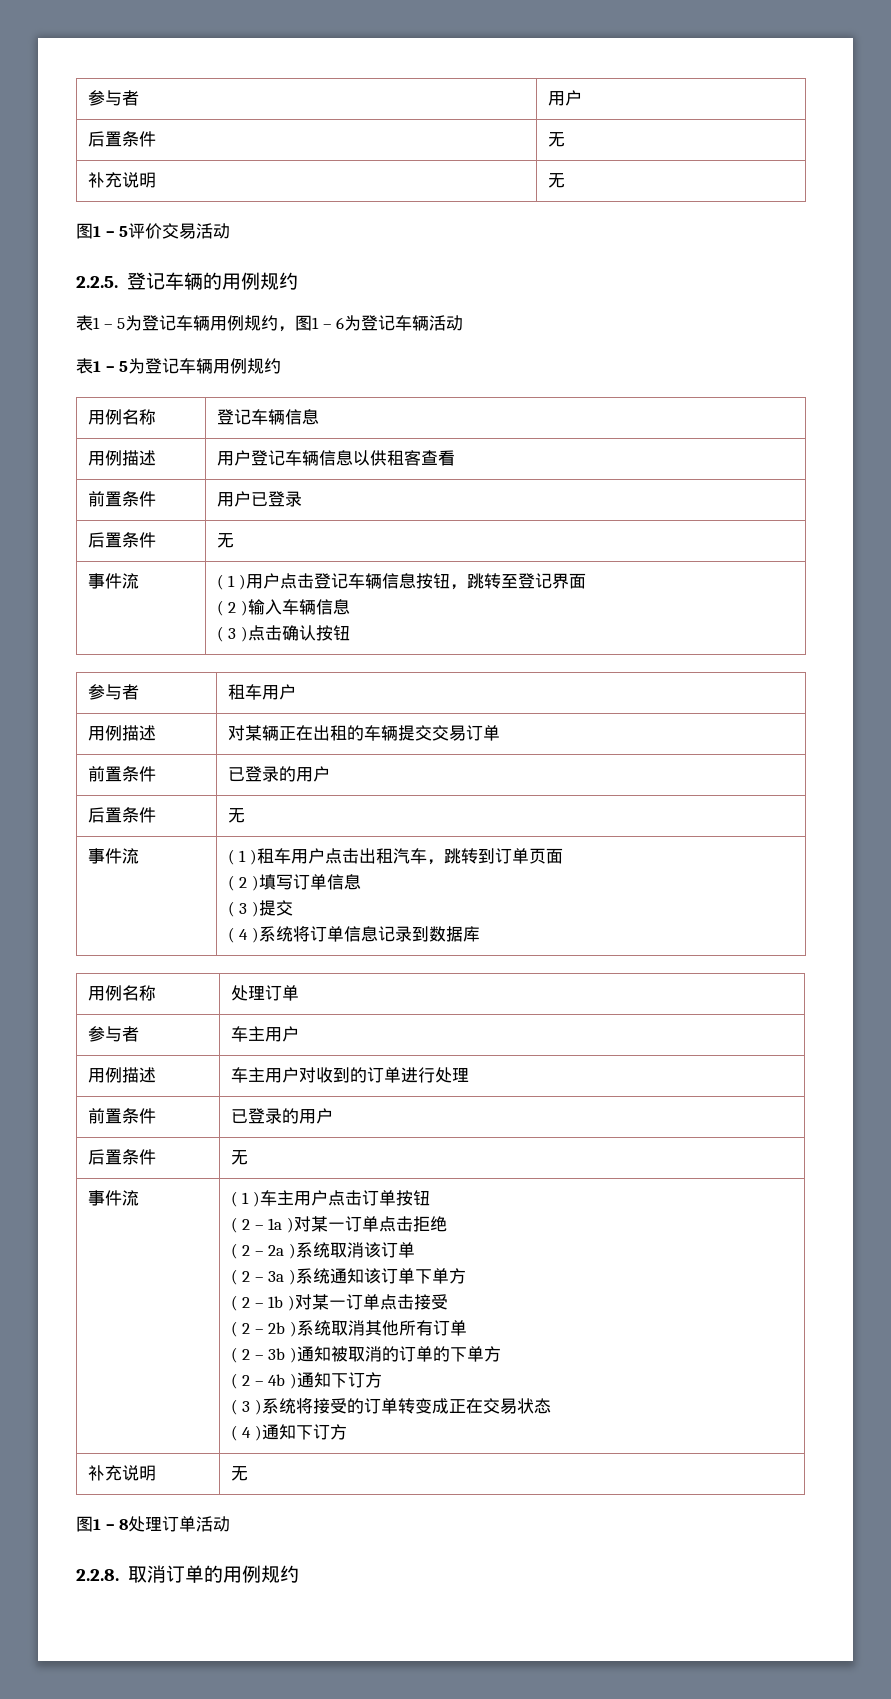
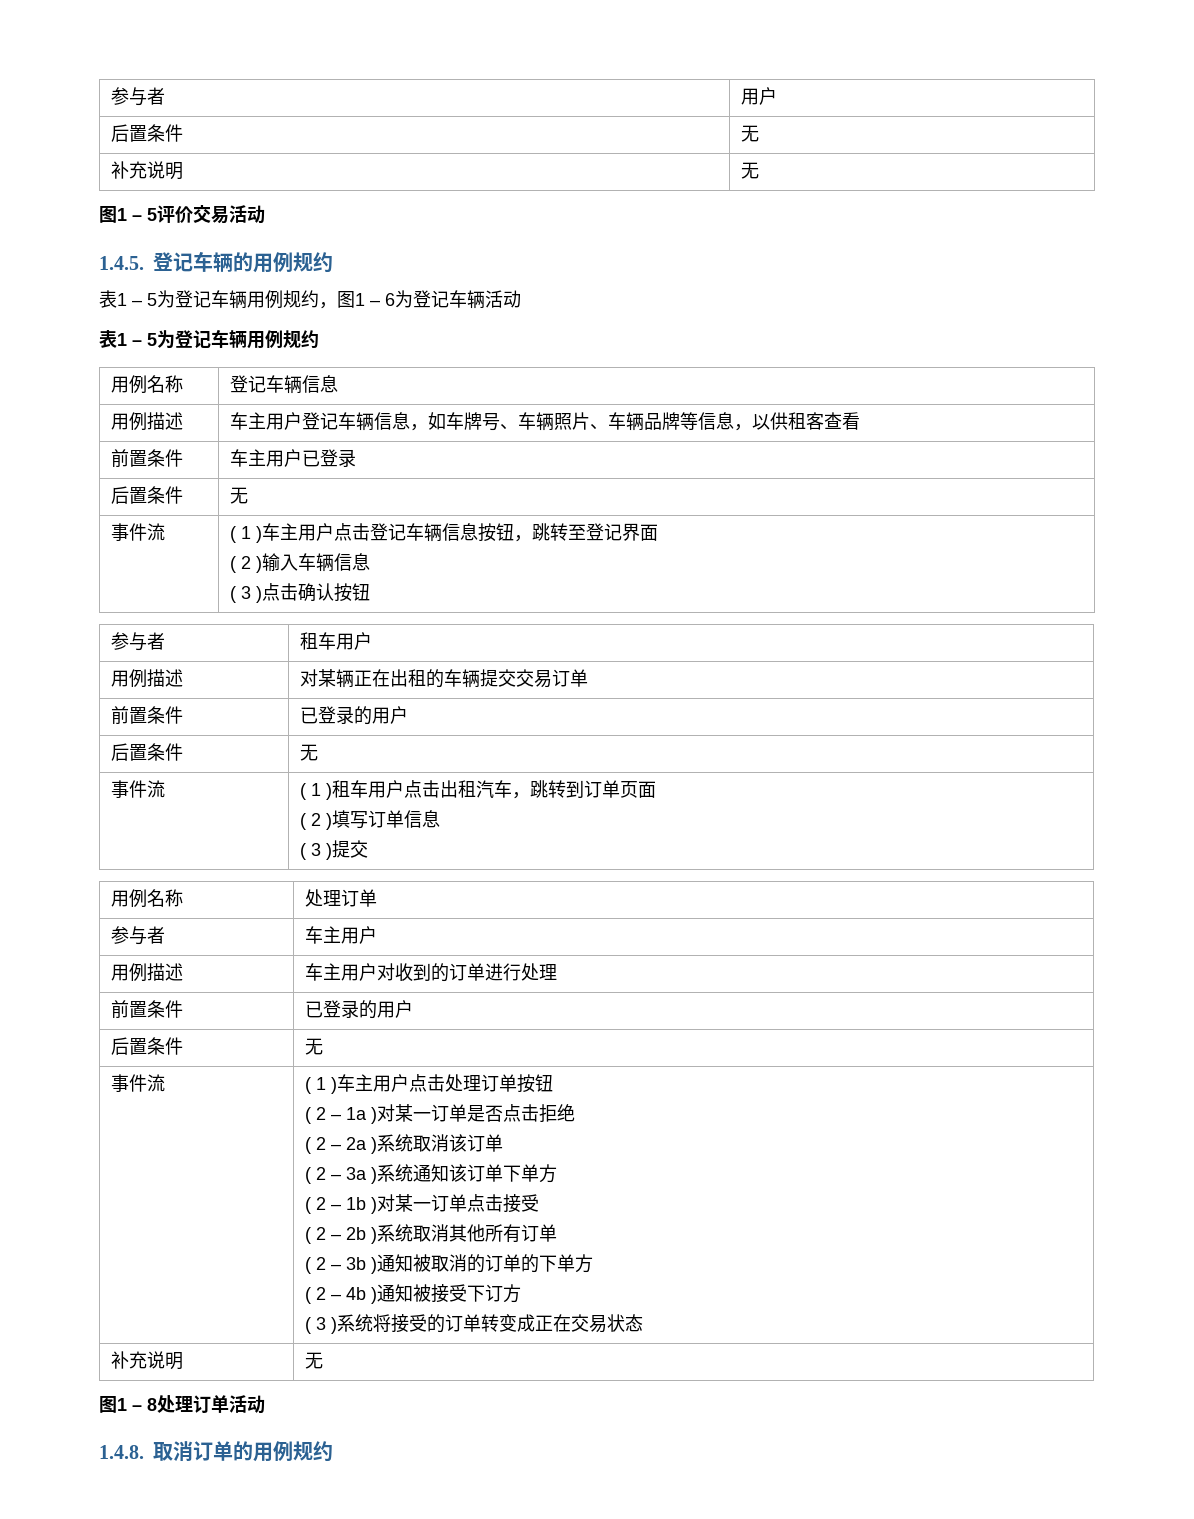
[76,276,118,288] 2.2.5. -> [99,256,144,270] 1.4.5.
(156, 458) none -> [229,412,266,430] 车主
(353, 458) none -> [409,412,752,431] ，如车牌号、车辆照片、车辆品牌等信息，
(156, 499) none -> [229,449,266,467] 车主
(246, 582) none -> [261,523,298,541] 车主
[227,926,480,943] // ( 4 )系统将订单信息记录到数据库 -> (368, 849) none
(362, 1198) none -> [444,1074,481,1092] 处理
(380, 1224) none -> [466,1105,503,1122] 是否
(332, 1380) none -> [412,1284,467,1303] 被接受
[230,1424,347,1441] // ( 4 )通知下订方 -> (643, 1323) none
[76,1569,119,1581] 2.2.8. -> [99,1445,144,1459] 1.4.8.

